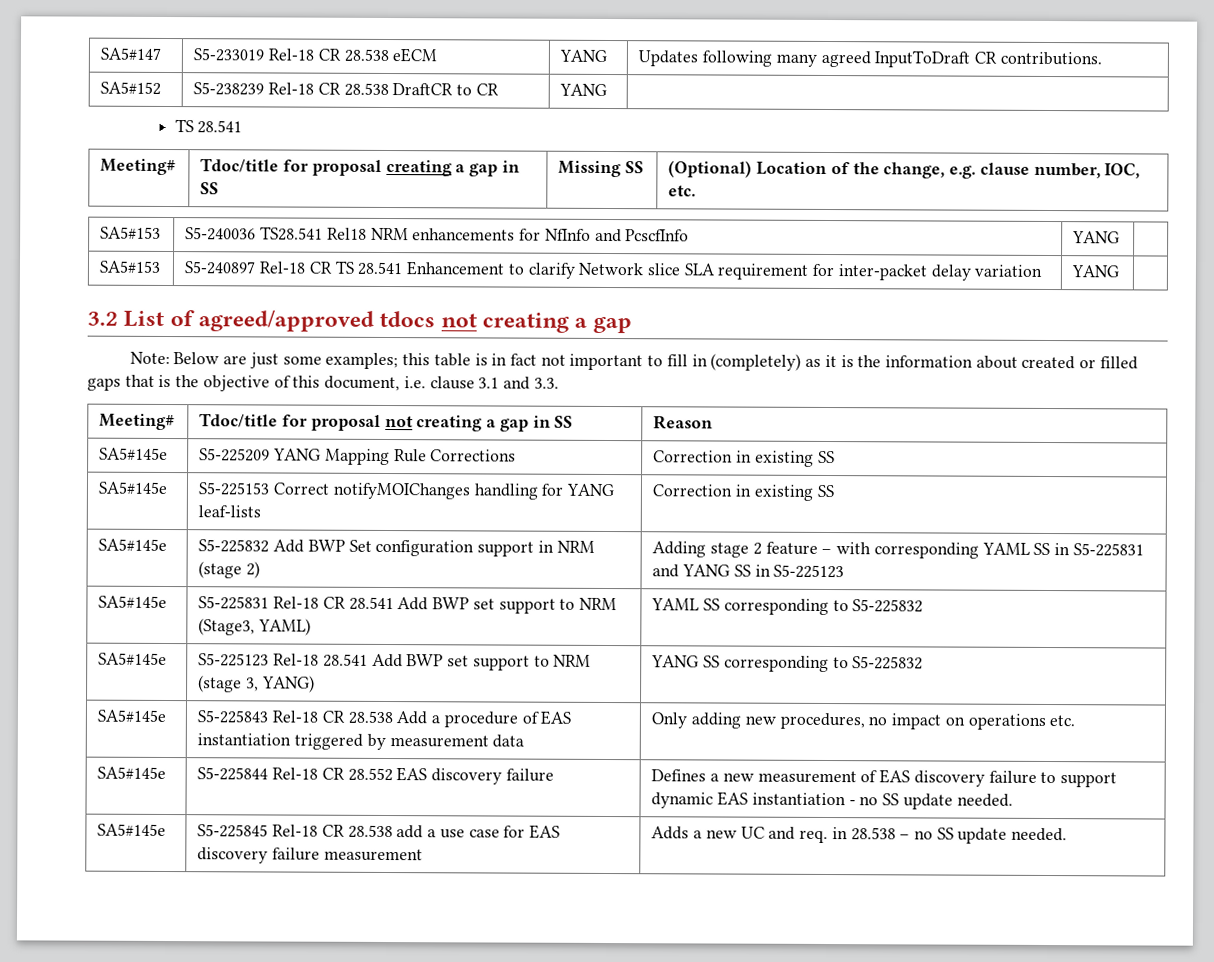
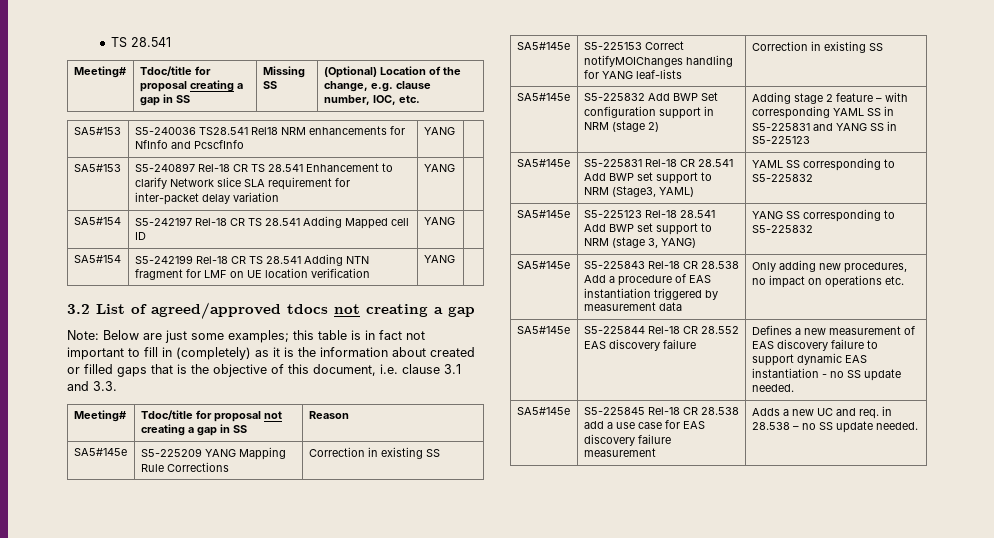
[100,47,162,61] [193,48,438,63] [559,49,608,62] [638,50,1102,68] [100,81,162,95] [193,82,499,97] [559,83,608,96] SA5#147 | S5-233019 Rel-18 CR 28.538 eECM | YANG | Updates following many agreed InputToDraft CR contributions. // SA5#152 | S5-238239 Rel-18 CR 28.538 DraftCR to CR | YANG | // -> (111, 42) none
(1120, 271) none -> [73,217,121,225] [134,216,409,229] [134,232,146,240] [423,217,455,225] [73,255,121,263] [134,254,369,266] [134,268,370,280] [423,255,455,263] // SA5#154 | S5-242197 Rel-18 CR TS 28.541 Adding Mapped cell ID | YANG | // SA5#154 | S5-242199 Rel-18 CR TS 28.541 Adding NTN fragment for LMF on UE location verification | YANG |

